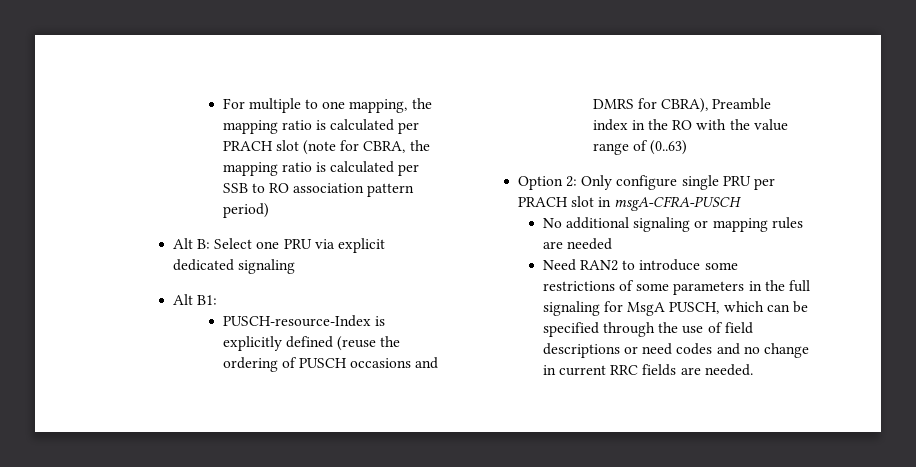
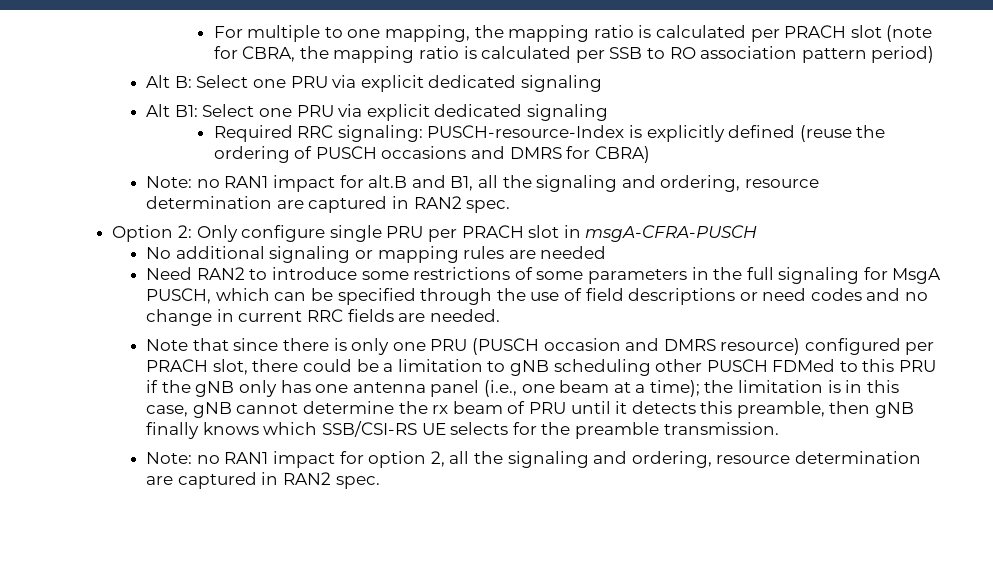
(218, 300) // -> [202,104,608,121] [213,125,423,142] Select one PRU via explicit dedicated signaling // Required RRC signaling:
[660,98,772,113] [592,119,788,131] [592,140,687,155] CBRA), Preamble index in the RO with the value range of (0..63) -> [594,146,650,163] [146,175,819,192] [146,196,511,213] CBRA) // Note: no RAN1 impact for alt.B and B1, all the signaling and ordering, resource determination are captured in RAN2 spec.
(753, 370) none -> [146,338,935,355] [146,359,937,376] [146,380,899,397] [146,401,915,418] [146,421,779,439] [146,451,921,468] [146,472,380,489] // Note that since there is only one PRU (PUSCH occasion and DMRS resource) configured per PRACH slot, there could be a limitation to gNB scheduling other PUSCH FDMed to this PRU if the gNB only has one antenna panel (i.e., one beam at a time); the limitation is in this case, gNB cannot determine the rx beam of PRU until it detects this preamble, then gNB finally knows which SSB/CSI-RS UE selects for the preamble transmission. // Note: no RAN1 impact for option 2, all the signaling and ordering, resource determination are captured in RAN2 spec.

